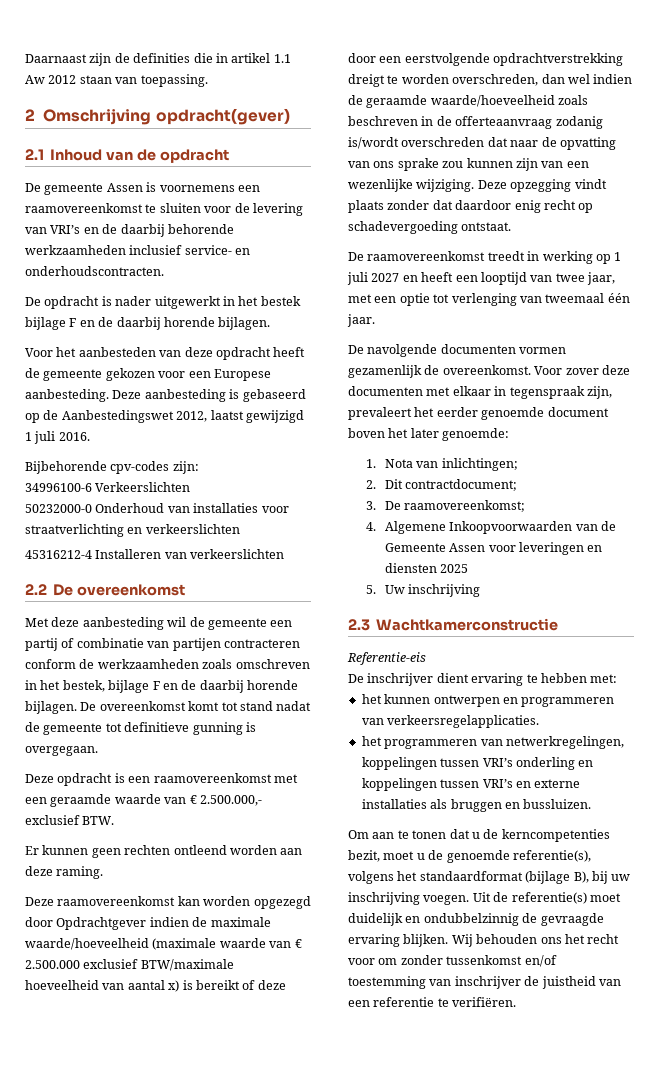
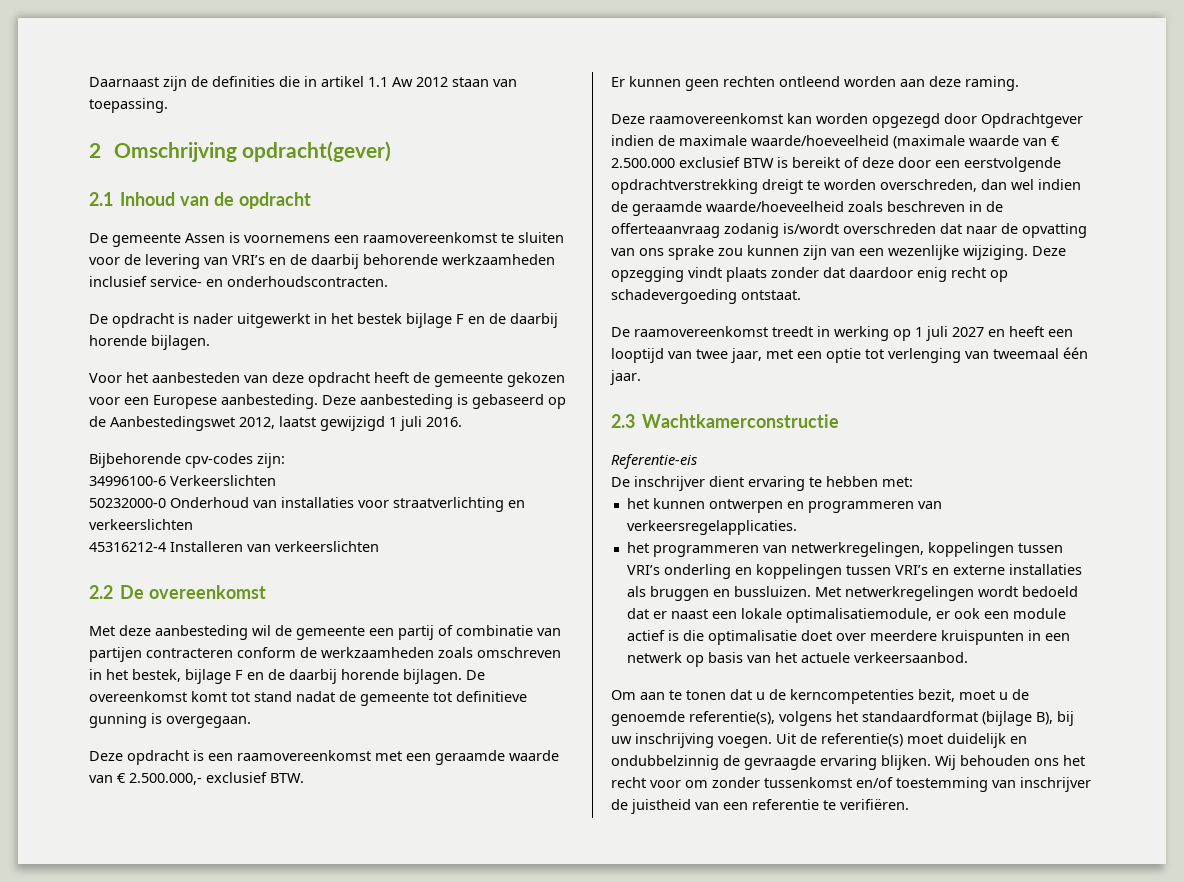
[140,959,234,971] [25,980,180,992] BTW/maximale hoeveelheid van aantal x) -> [743,158,774,168] BTW
[348,344,567,357] [348,365,630,378] [348,386,612,399] [348,407,609,420] [348,428,510,441] [366,458,518,471] [366,479,518,491] [366,500,526,512] [366,521,616,534] [384,542,603,555] [384,563,469,573] [366,584,481,597] // De navolgende documenten vormen gezamenlijk de overeenkomst. Voor zover deze documenten met elkaar in tegenspraak zijn, prevaleert het eerder genoemde document boven het later genoemde: // 1. Nota van inlichtingen; // 2. Dit contractdocument; // 3. De raamovereenkomst; // 4. Algemene Inkoopvoorwaarden van de Gemeente Assen voor leveringen en diensten 2025 // 5. Uw inschrijving -> (641, 377) none
(592, 804) none -> [814,586,1078,601] [626,608,1066,623] [626,630,1070,645] [626,652,968,667] Met netwerkregelingen wordt bedoeld dat er naast een lokale optimalisatiemodule, er ook een module actief is die optimalisatie doet over meerdere kruispunten in een netwerk op basis van het actuele verkeersaanbod.

